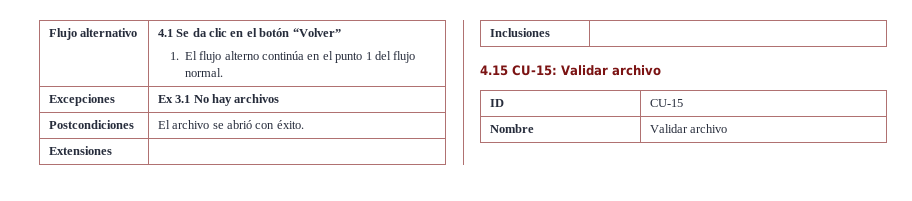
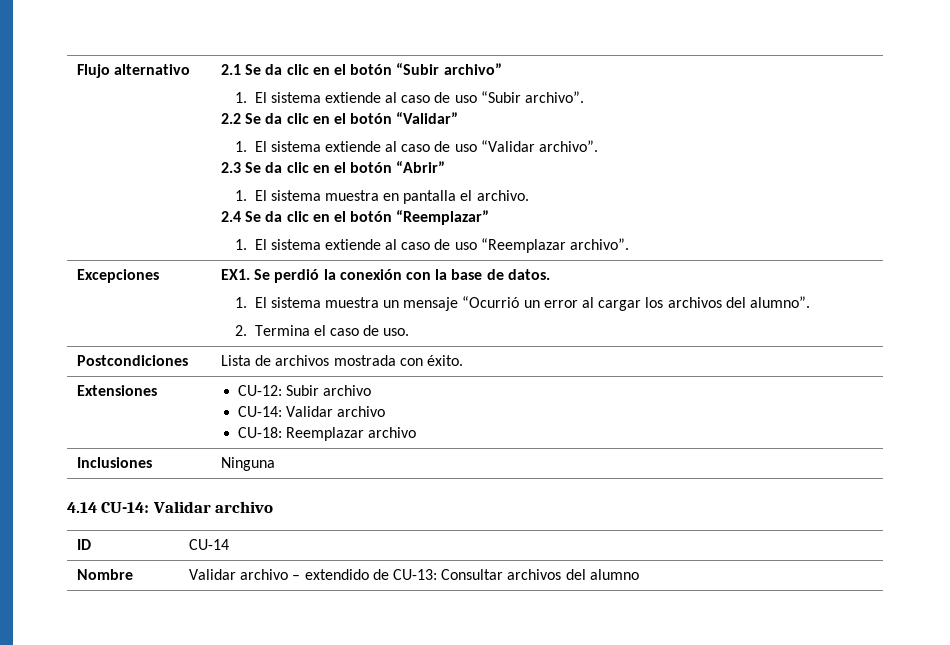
[157,28,341,37] [169,51,416,63] [184,68,223,77] [48,94,115,106] [157,94,280,106] [48,120,134,129] [157,120,304,129] [48,146,112,155] [489,28,550,37] [480,65,557,76] 4.1 Se da clic en el botón “Volver” // 1. El flujo alterno continúa en el punto 1 del flujo normal. // Excepciones | Ex 3.1 No hay archivos // Postcondiciones | El archivo se abrió con éxito. // Extensiones | // Inclusiones | // 4.15 CU-15: -> [221,63,502,75] [234,91,585,103] [221,112,459,124] [234,140,599,152] [221,161,446,173] [234,190,529,204] [221,210,490,225] [234,238,630,253] [77,269,160,283] [221,269,550,283] [234,296,810,311] [234,325,410,336] [77,355,189,366] [221,355,463,366] [77,385,158,396] [238,385,372,396] [238,406,386,417] [238,427,417,441] [77,457,153,468] [221,457,276,471] [67,502,150,513] 2.1 Se da clic en el botón “Subir archivo” // 1. El sistema extiende al caso de uso “Subir archivo”. // 2.2 Se da clic en el botón “Validar” // 1. El sistema extiende al caso de uso “Validar archivo”. // 2.3 Se da clic en el botón “Abrir” // 1. El sistema muestra en pantalla el archivo. // 2.4 Se da clic en el botón “Reemplazar” // 1. El sistema extiende al caso de uso “Reemplazar archivo”. // Excepciones | EX1. Se perdió la conexión con la base de datos. // 1. El sistema muestra un mensaje “Ocurrió un error al cargar los archivos del alumno”. // 2. Termina el caso de uso. // Postcondiciones | Lista de archivos mostrada con éxito. // Extensiones | CU-12: Subir archivo // CU-14: Validar archivo // CU-18: Reemplazar archivo // Inclusiones | Ninguna // 4.14 CU-14:
[649,99,683,107] CU-15 -> [189,539,230,550] CU-14
(728, 128) none -> [292,569,639,580] – extendido de CU-13: Consultar archivos del alumno

